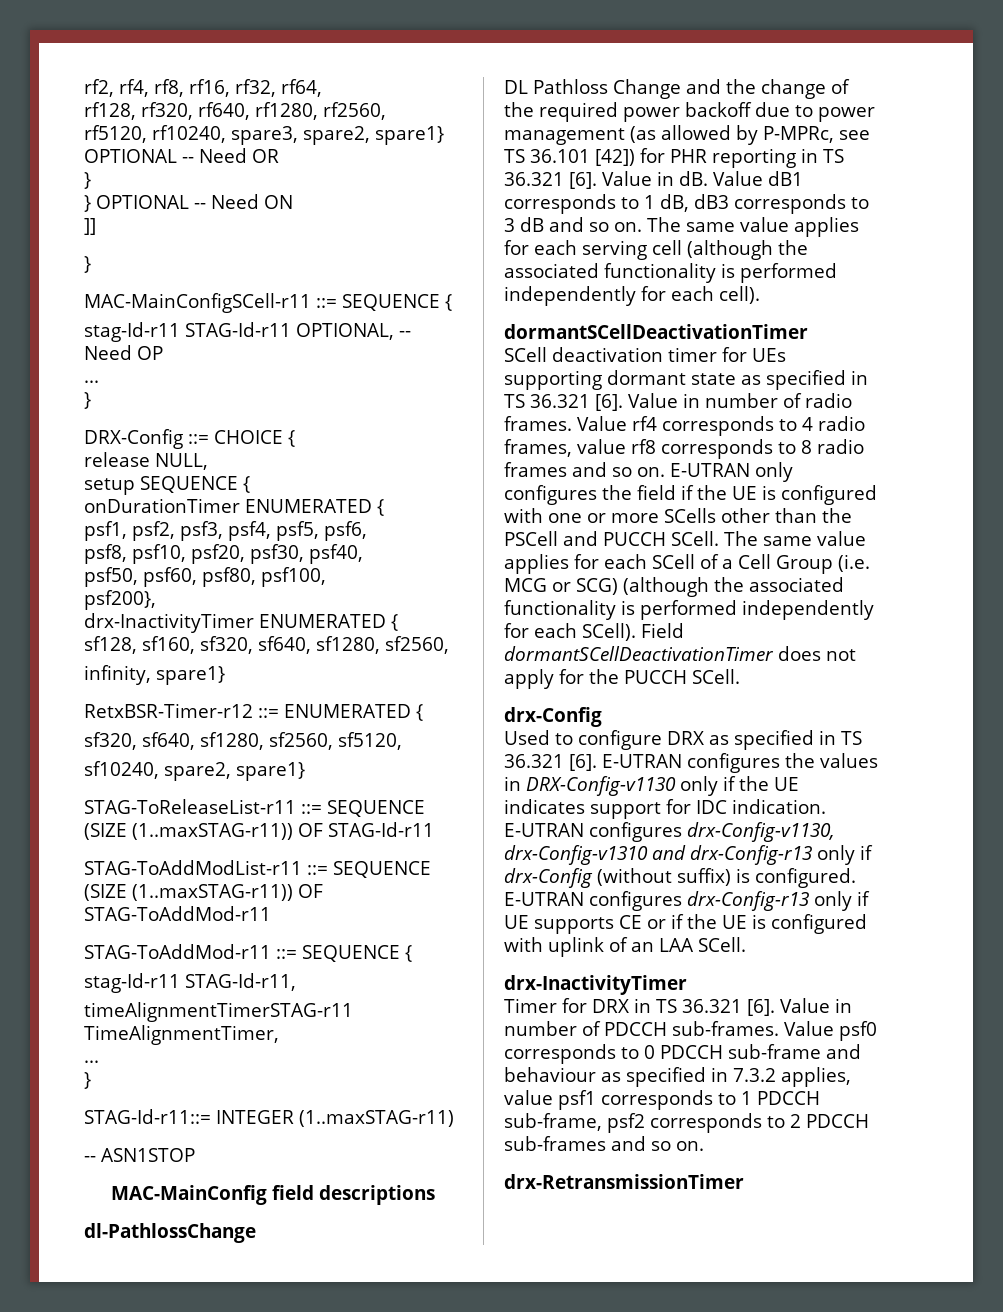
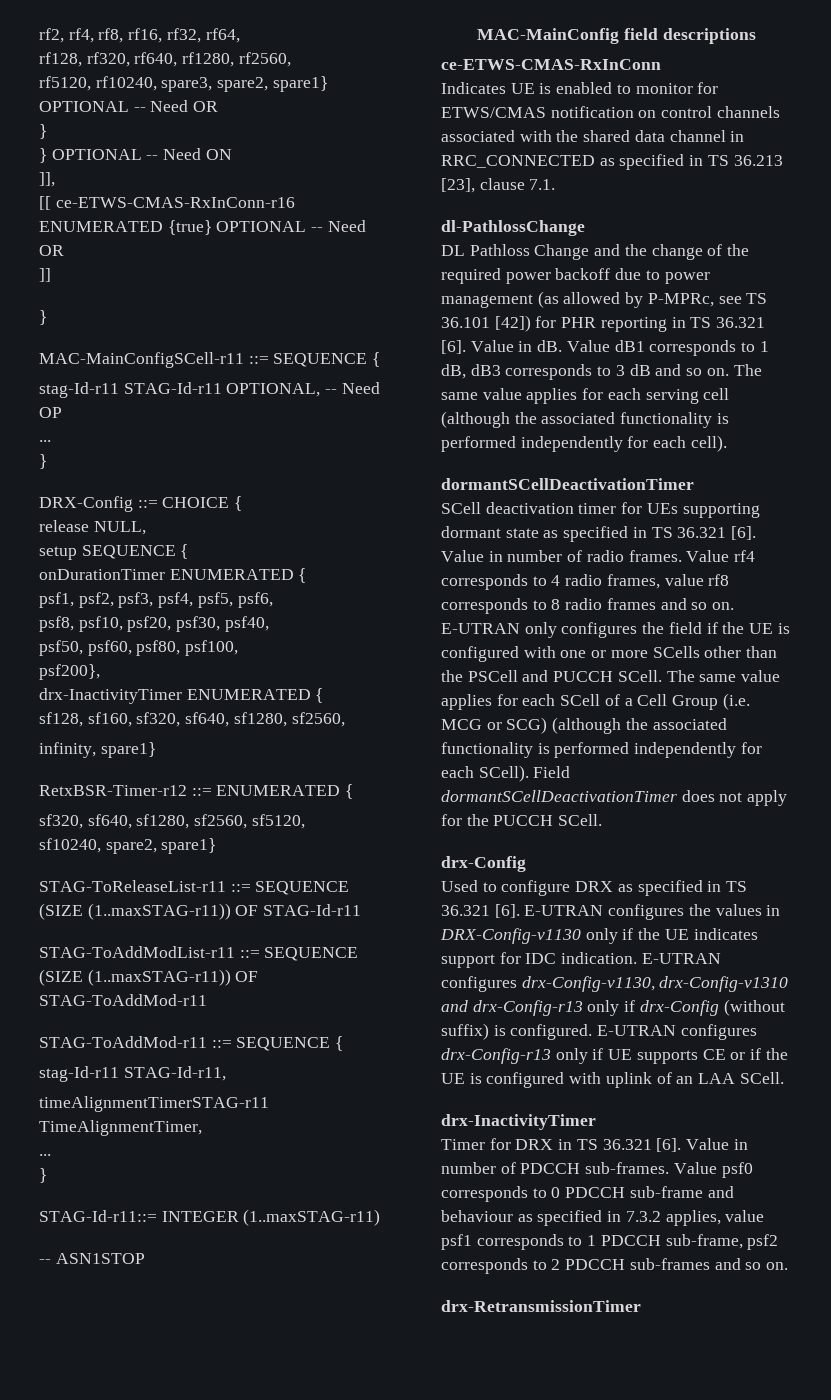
(293, 202) none -> [39,172,55,187] [39,196,295,210] [39,220,366,235] [39,245,64,256] // ]], // [[ ce-ETWS-CMAS-RxInConn-r16 ENUMERATED {true} OPTIONAL -- Need OR
(435, 1195) none -> [441,59,661,70] [441,82,719,94] [441,106,780,118] [441,130,745,142] [441,154,783,170] [441,178,556,193] // ce-ETWS-CMAS-RxInConn // Indicates UE is enabled to monitor for ETWS/CMAS notification on control channels associated with the shared data channel in RRC_CONNECTED as specified in TS 36.213 [23], clause 7.1.

